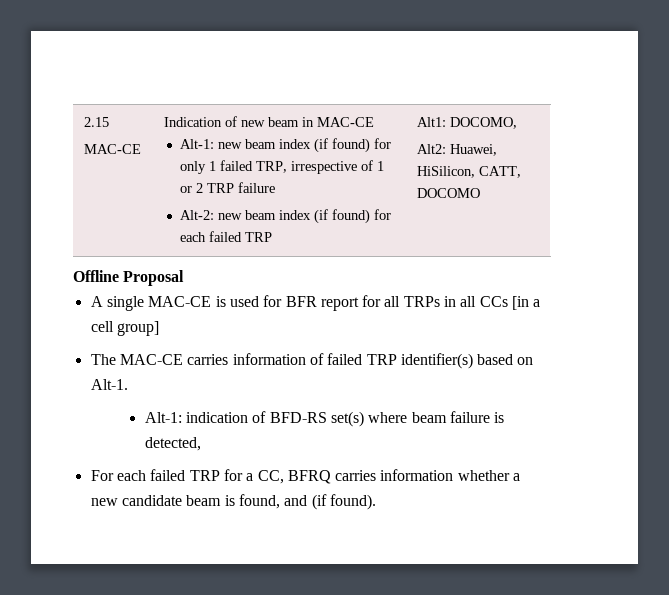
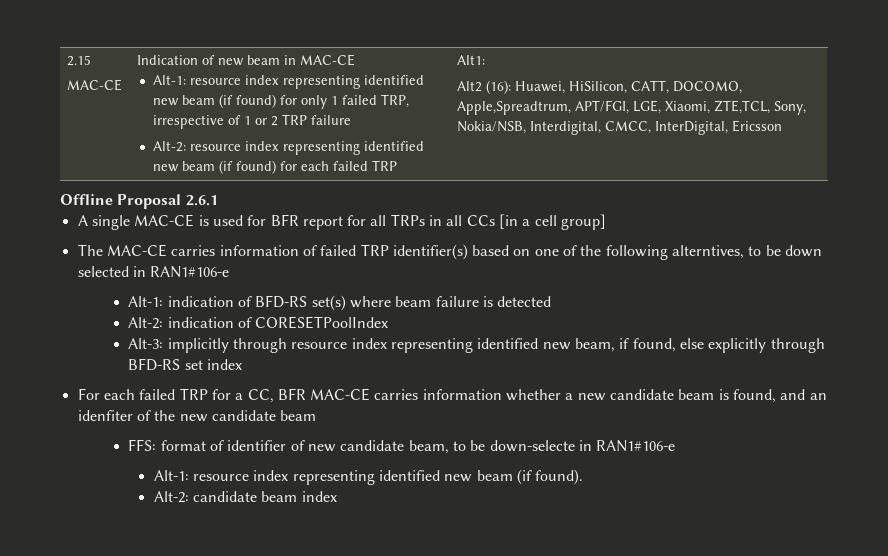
[218,139,312,149] new beam index -> [190,75,425,89] [153,95,216,106] resource index representing identified new beam
[218,210,312,220] new beam index -> [190,141,425,155] [153,161,216,172] resource index representing identified new beam
[450,117,518,129] [417,144,447,154] DOCOMO, // Alt2: -> [457,80,512,94] // Alt2 (16):
[417,188,481,198] DOCOMO -> [673,81,743,94] [457,100,807,115] [457,120,783,135] DOCOMO, Apple,Spreadtrum, APT/FGI, LGE, Xiaomi, ZTE,TCL, Sony, Nokia/NSB, Interdigital, CMCC, InterDigital, Ericsson
(185, 278) none -> [185,195,218,206] 2.6.1
[90,379,128,390] Alt-1. -> [534,245,823,260] [77,266,230,278] one of the following alterntives, to be down selected in RAN1#106-e
[144,437,201,451] detected, -> [497,296,552,307] [128,316,389,329] [128,338,825,353] [128,358,243,371] detected // Alt-2: indication of CORESETPoolIndex // Alt-3: implicitly through resource index representing identified new beam, if found, else explicitly through BFD-RS set index
[287,470,331,484] BFRQ -> [277,388,371,401] BFR MAC-CE
[311,494,376,510] (if found). -> [809,393,827,400] [77,410,317,422] [128,439,676,454] [153,469,584,485] [153,491,337,503] an idenfiter of the new candidate beam // FFS: format of identifier of new candidate beam, to be down-selecte in RAN1#106-e // Alt-1: resource index representing identified new beam (if found). // Alt-2: candidate beam index

